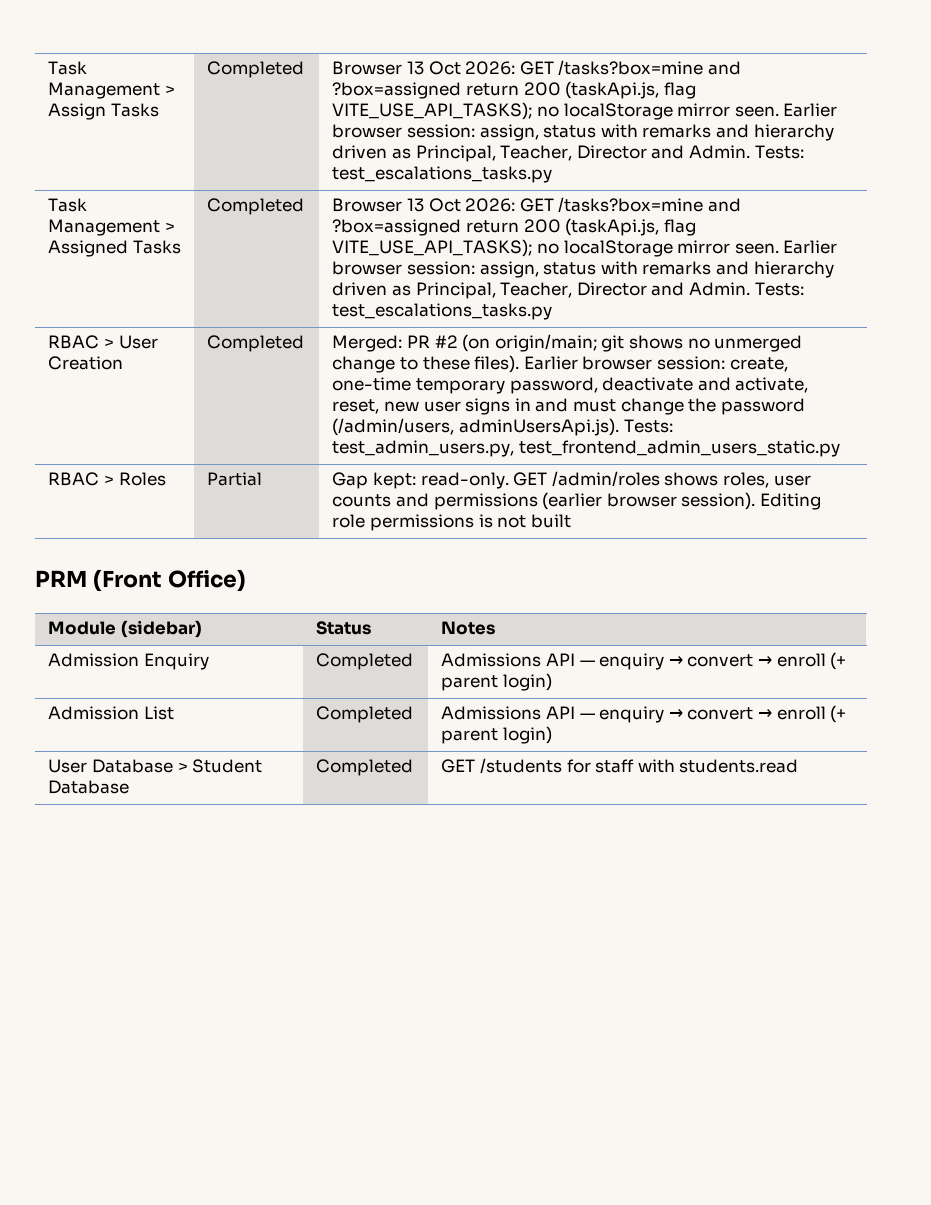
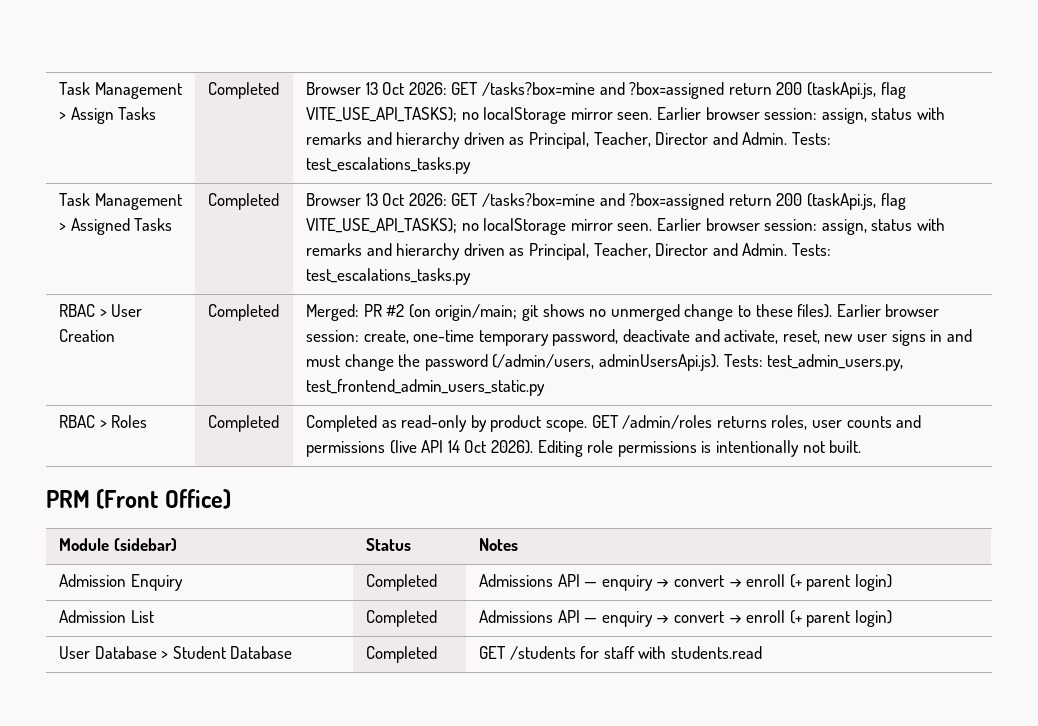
[207,472,263,486] [332,472,509,489] Partial | Gap kept: read-only. -> [208,415,280,432] [306,415,588,432] Completed | Completed as read-only by product scope.
[664,472,719,486] shows -> [716,416,767,428] returns
[542,492,756,510] (earlier browser session). -> [389,440,534,454] (live API 14 Oct 2026).
[497,514,571,528] not built -> [716,440,862,457] intentionally not built.

